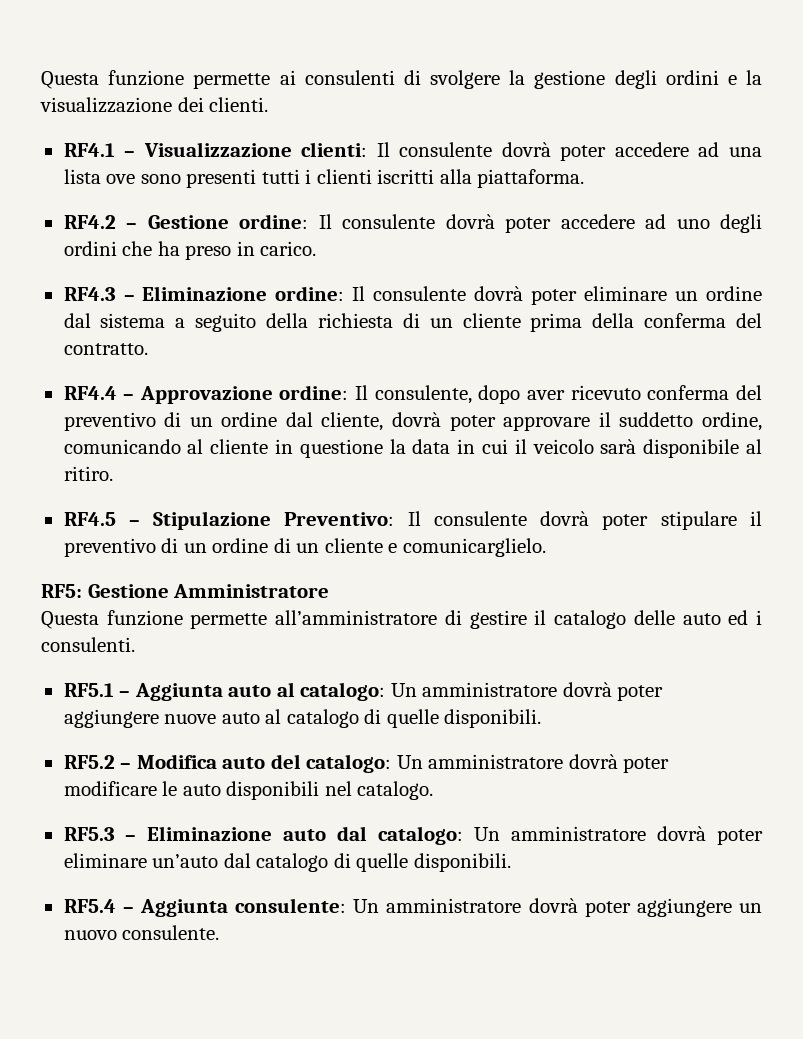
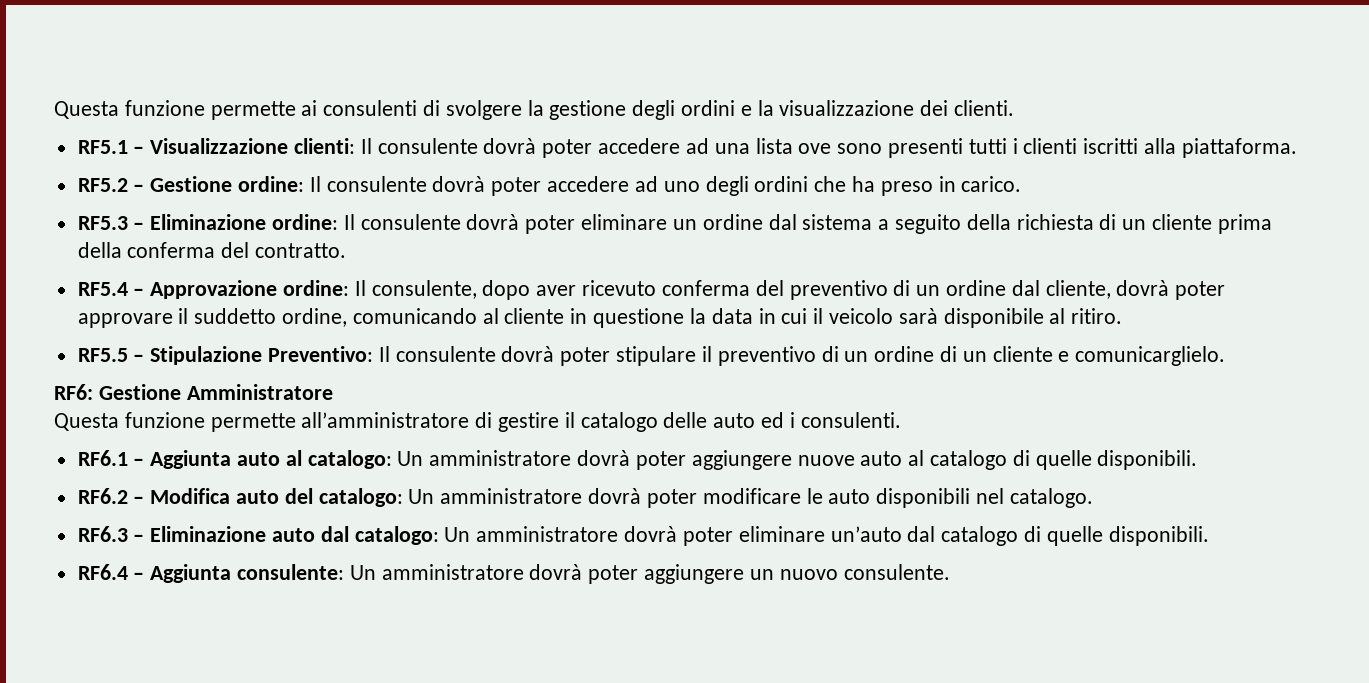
[63,143,115,157] RF4.1 -> [77,140,128,154] RF5.1
[63,215,116,229] RF4.2 -> [77,178,128,192] RF5.2
[63,287,116,301] RF4.3 -> [77,216,128,230] RF5.3
[63,386,117,400] RF4.4 -> [77,282,128,296] RF5.4
[63,512,116,526] RF4.5 -> [77,348,128,362] RF5.5
[41,584,82,598] RF5: -> [54,384,93,400] RF6:
[63,683,114,697] RF5.1 -> [77,450,128,466] RF6.1
[63,755,115,769] RF5.2 -> [77,488,128,504] RF6.2
[63,827,115,841] RF5.3 -> [77,526,128,542] RF6.3
[63,899,116,913] RF5.4 -> [77,564,128,580] RF6.4

